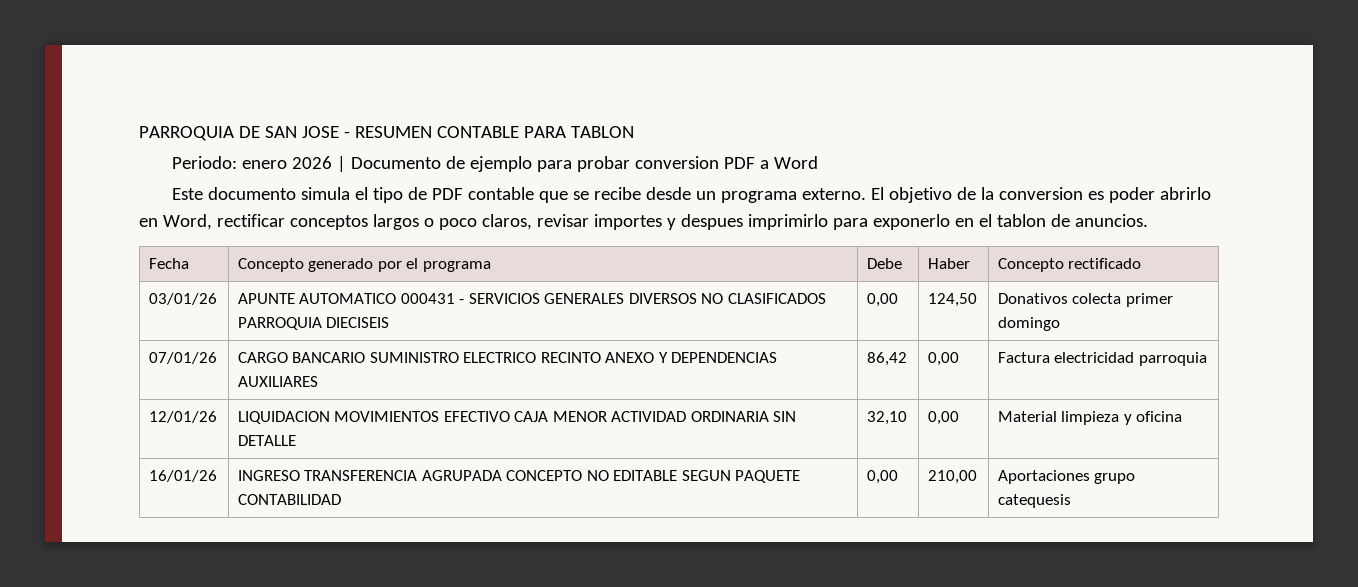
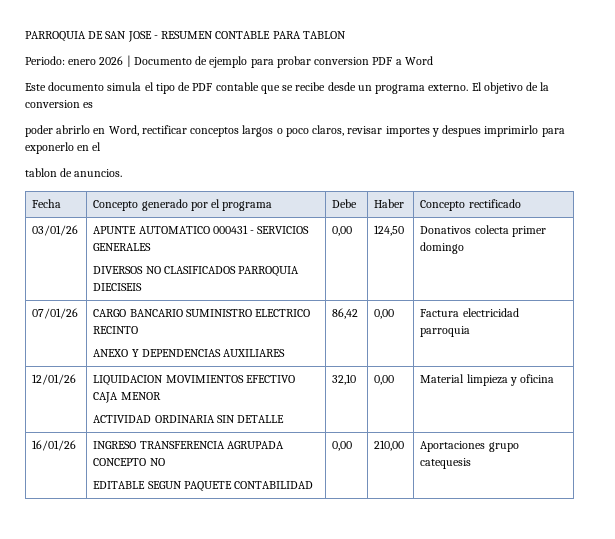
(1104, 195) none -> (94, 105) //
(992, 220) none -> (102, 146) //
(625, 298) none -> (152, 247) //
(601, 357) none -> (139, 330) //
(607, 416) none -> (161, 396) //
(609, 475) none -> (165, 462) //

